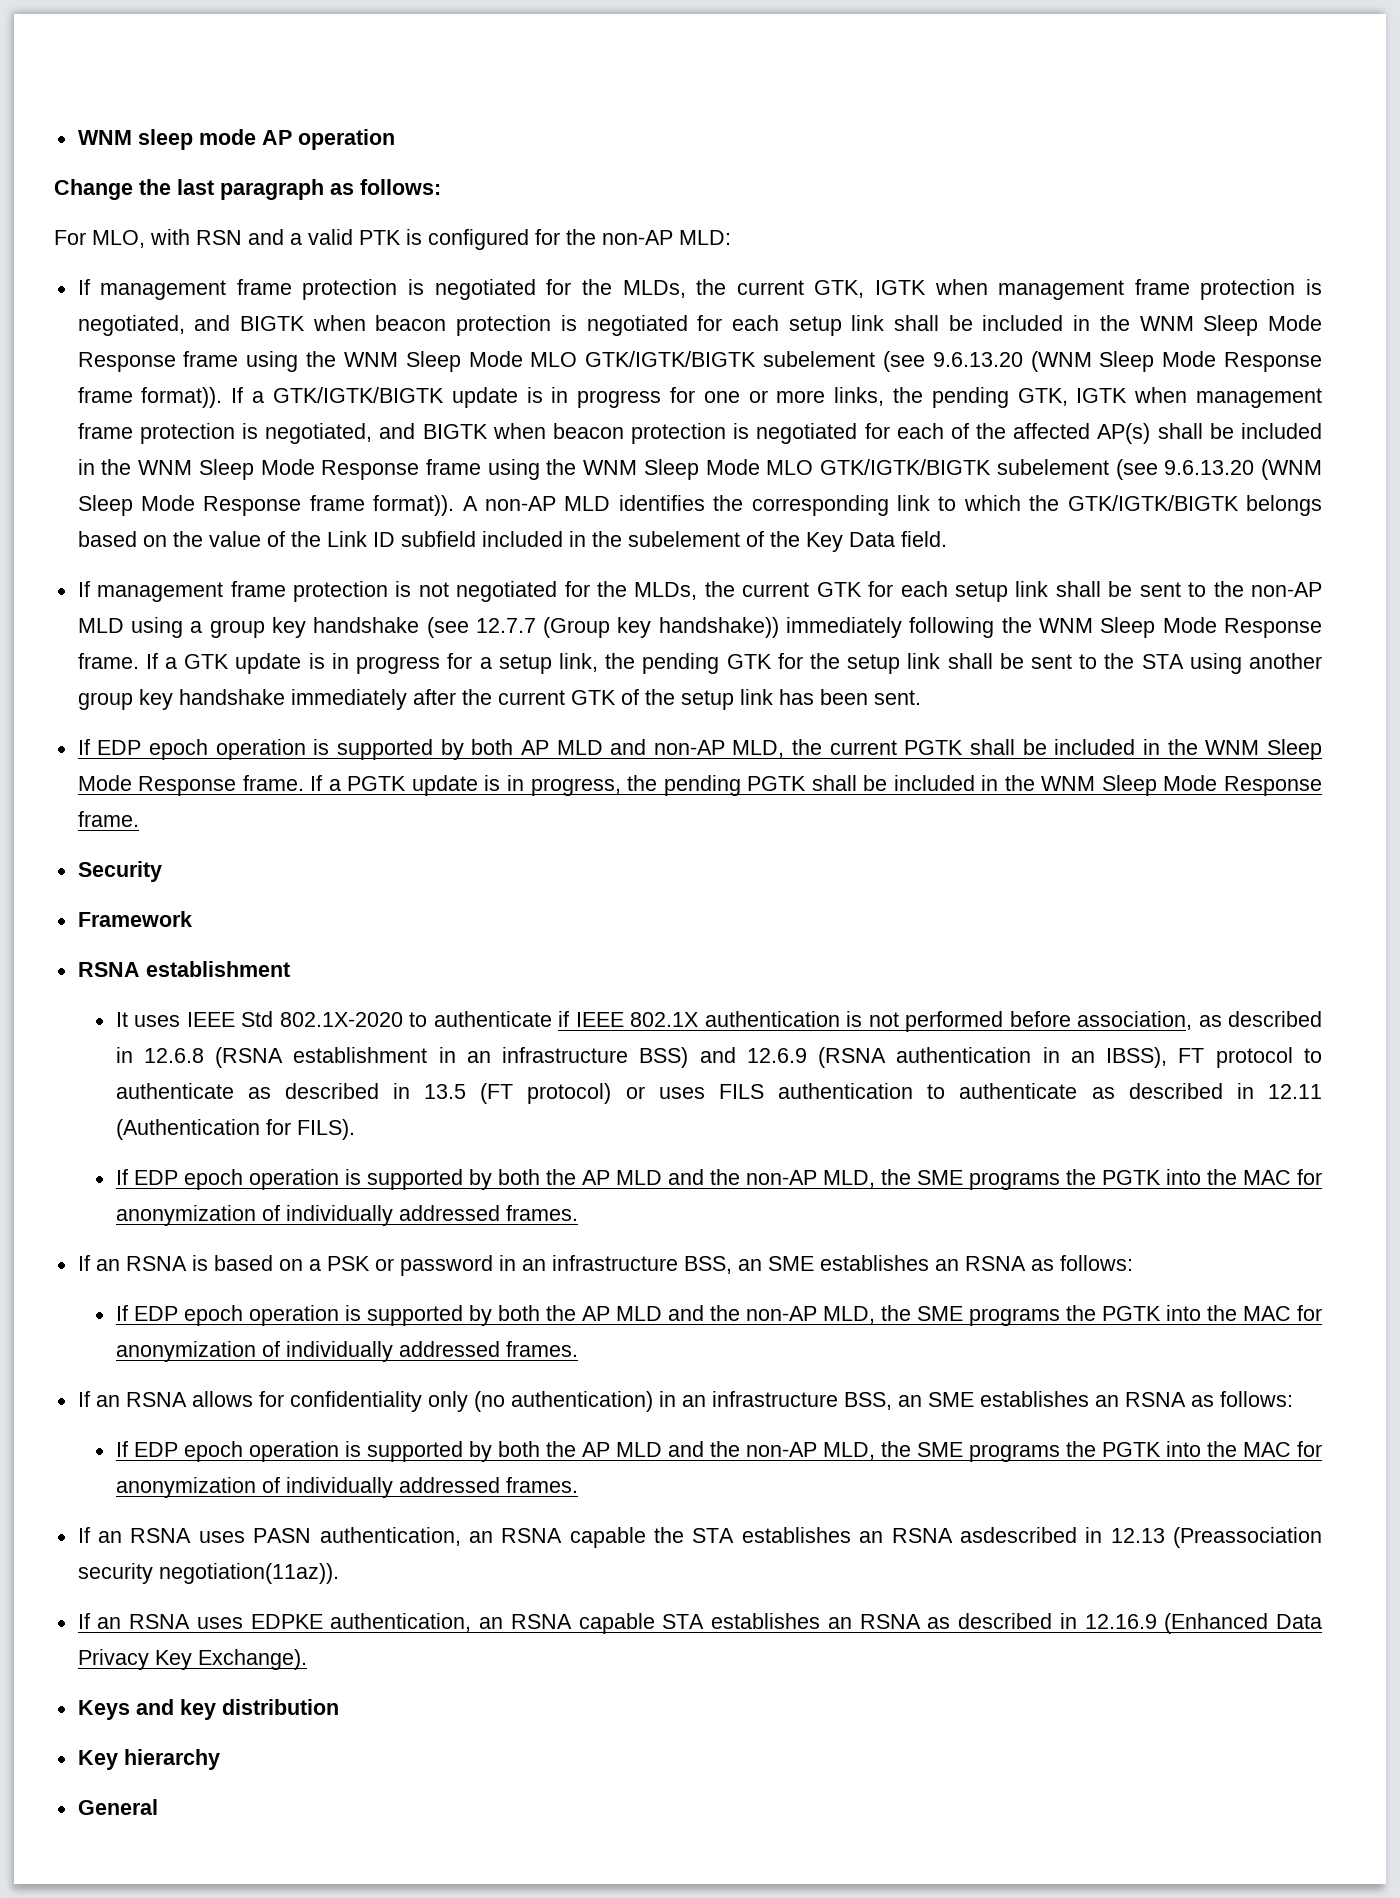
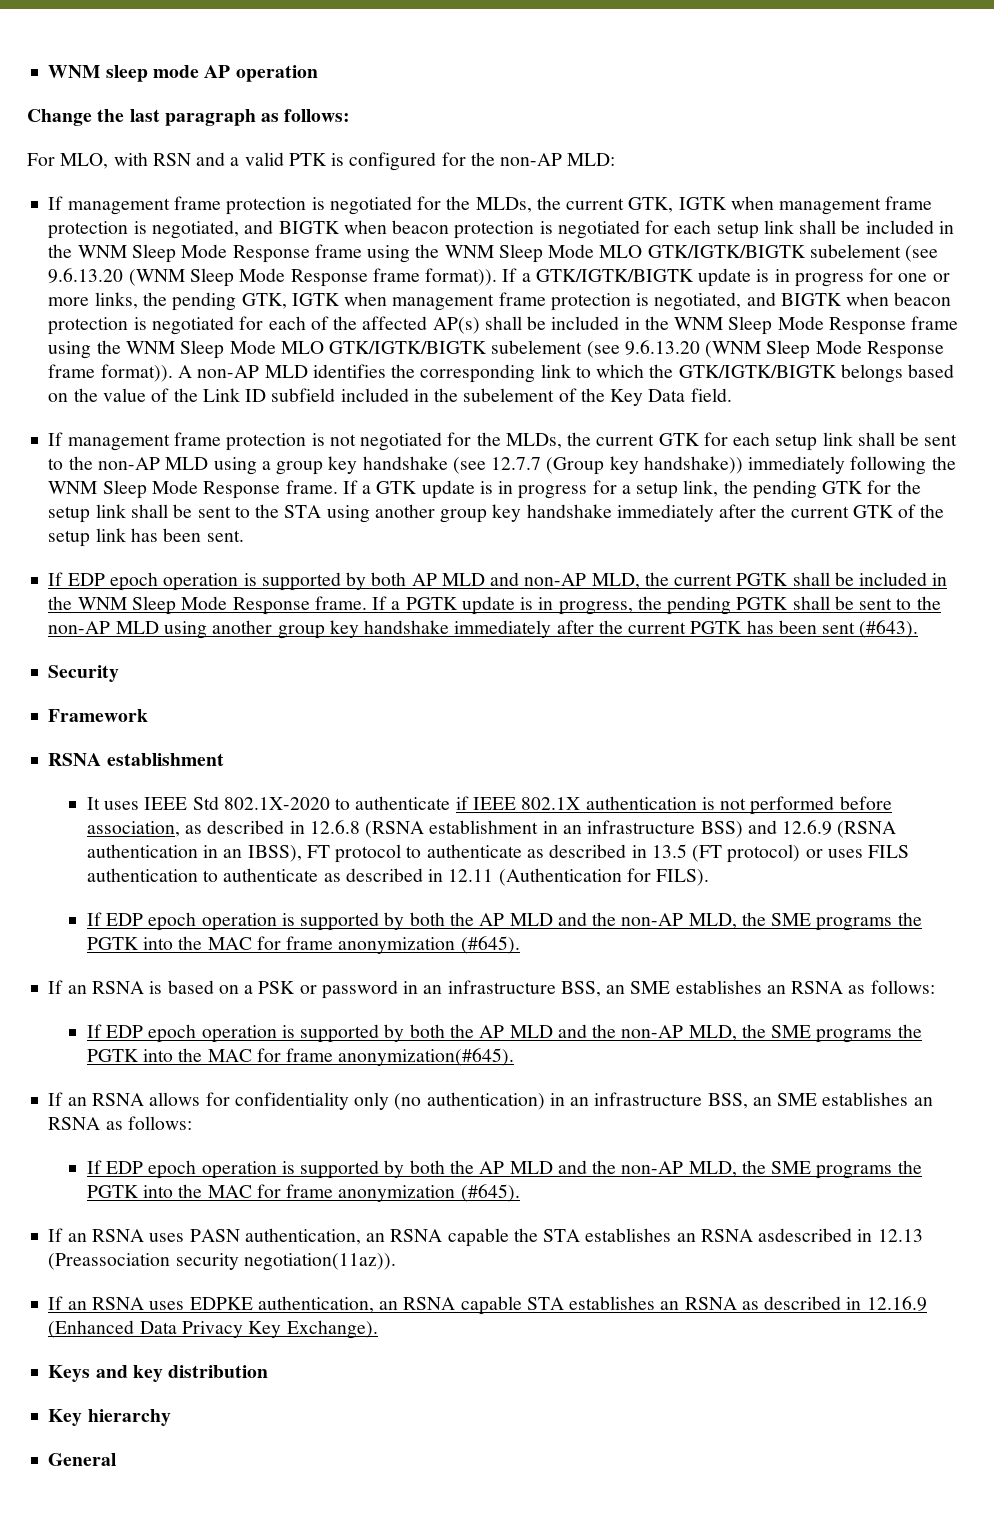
[893,775,1322,796] [77,811,139,827] included in the WNM Sleep Mode Response frame. -> [859,596,941,610] [48,620,919,639] sent to the non-AP MLD using another group key handshake immediately after the current PGTK has been sent (#643).
[115,1205,578,1226] anonymization of individually addressed frames. -> [286,936,520,954] frame anonymization (#645).
[115,1341,578,1362] anonymization of individually addressed frames. -> [286,1048,515,1066] frame anonymization(#645).
[115,1477,578,1498] anonymization of individually addressed frames. -> [286,1184,520,1202] frame anonymization (#645).

